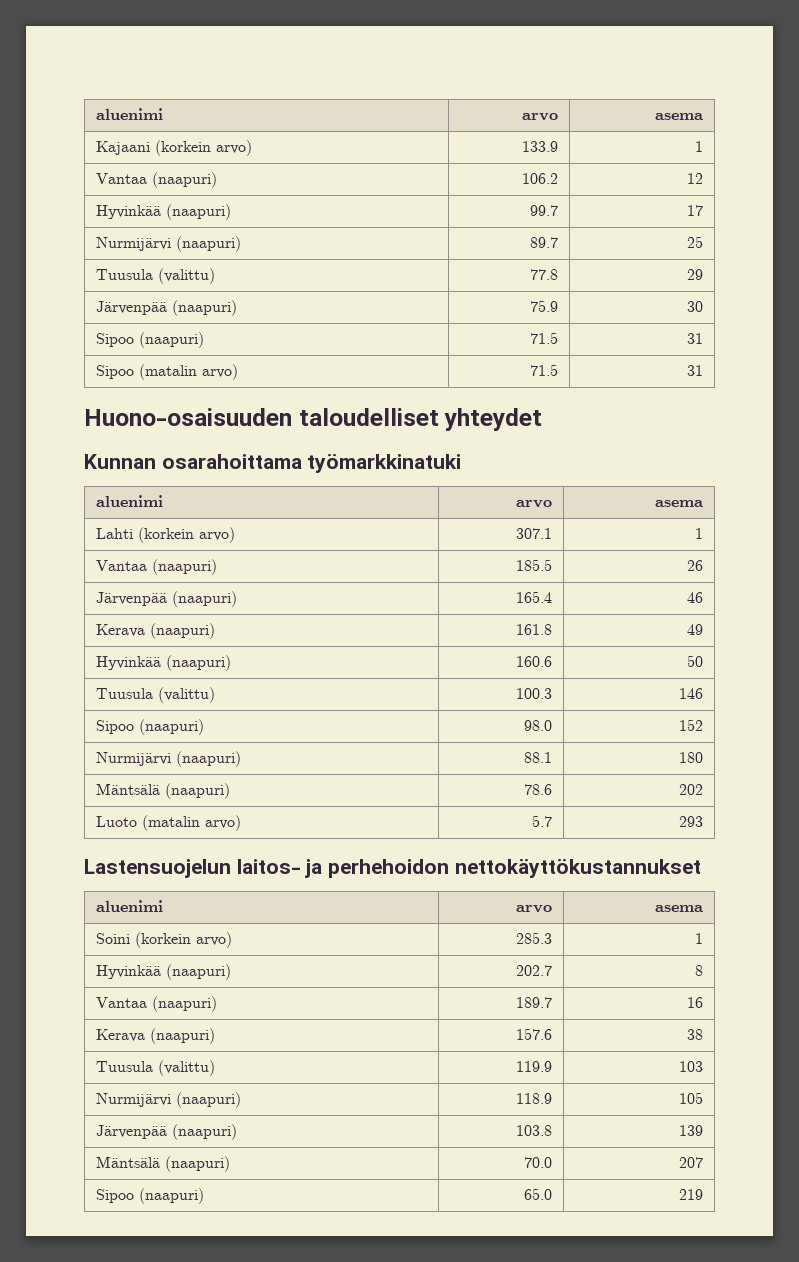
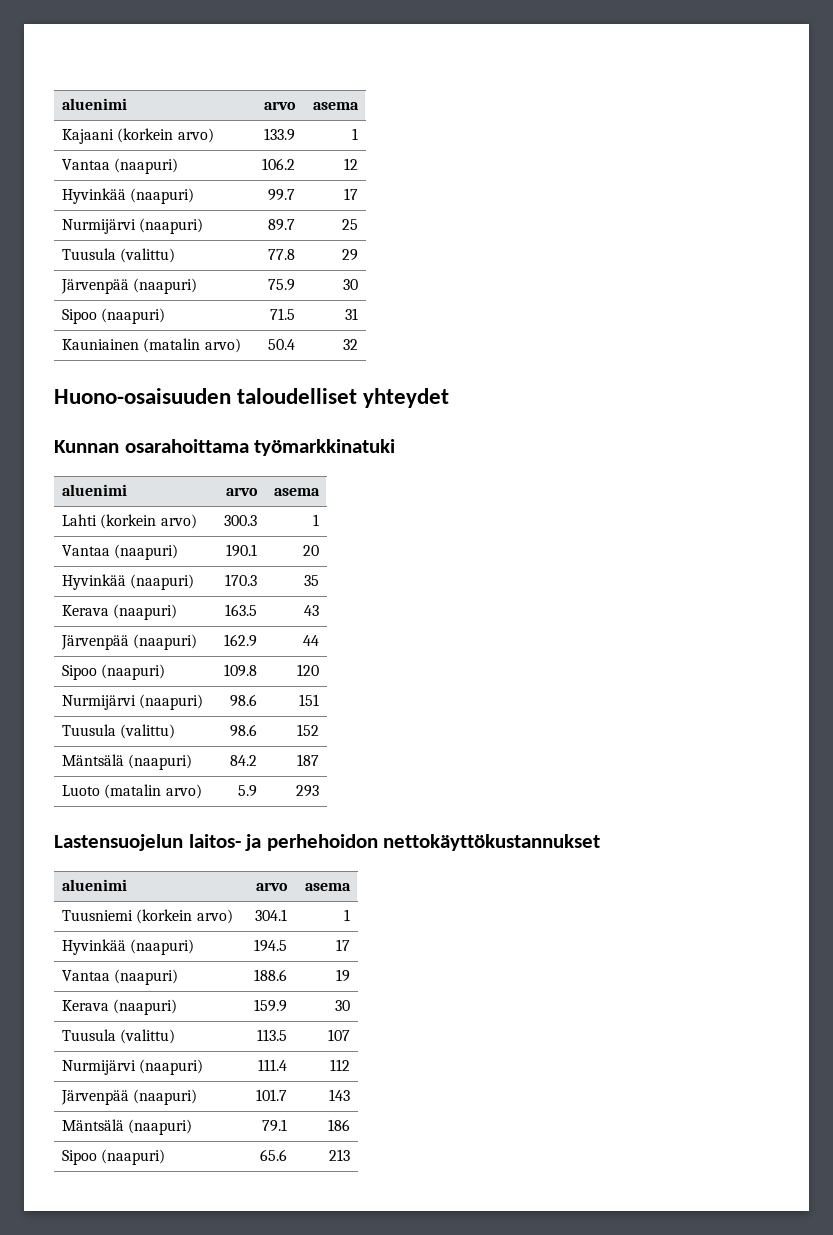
[95,364,238,380] [530,364,559,376] [687,365,704,376] Sipoo (matalin arvo) | 71.5 | 31 -> [62,338,241,353] [267,339,295,350] [342,339,358,350] Kauniainen (matalin arvo) | 50.4 | 32
[516,528,553,539] [695,528,704,539] [95,559,217,575] [516,559,553,571] [687,560,704,571] [95,591,237,607] [516,591,553,603] [687,592,704,603] [95,623,215,639] [516,624,553,635] [687,624,704,635] [95,655,231,671] [516,656,553,667] [687,655,704,667] [95,687,215,703] [516,688,553,699] [679,688,704,699] [95,719,204,735] [524,720,553,731] [679,719,704,731] [95,751,241,767] [524,752,553,763] [679,752,704,763] [95,783,230,799] [524,784,553,795] [679,784,704,795] 307.1 | 1 // Vantaa (naapuri) | 185.5 | 26 // Järvenpää (naapuri) | 165.4 | 46 // Kerava (naapuri) | 161.8 | 49 // Hyvinkää (naapuri) | 160.6 | 50 // Tuusula (valittu) | 100.3 | 146 // Sipoo (naapuri) | 98.0 | 152 // Nurmijärvi (naapuri) | 88.1 | 180 // Mäntsälä (naapuri) | 78.6 | 202 -> [223,515,257,526] [312,514,319,526] [62,544,179,560] [225,544,257,557] [302,545,319,556] [62,574,195,590] [224,574,257,586] [303,575,319,586] [62,604,178,620] [224,604,257,616] [303,605,319,616] [61,634,198,650] [223,634,257,647] [302,635,319,646] [62,664,166,680] [223,664,257,677] [296,664,319,676] [62,694,204,710] [229,694,257,707] [298,694,319,706] [62,724,176,739] [229,724,257,737] [296,724,319,736] [62,754,193,770] [229,755,257,766] [296,754,319,766] 300.3 | 1 // Vantaa (naapuri) | 190.1 | 20 // Hyvinkää (naapuri) | 170.3 | 35 // Kerava (naapuri) | 163.5 | 43 // Järvenpää (naapuri) | 162.9 | 44 // Sipoo (naapuri) | 109.8 | 120 // Nurmijärvi (naapuri) | 98.6 | 151 // Tuusula (valittu) | 98.6 | 152 // Mäntsälä (naapuri) | 84.2 | 187
[532,815,553,827] 5.7 -> [237,785,257,797] 5.9
[95,932,232,948] [516,932,553,944] Soini (korkein arvo) | 285.3 -> [62,909,233,924] [254,909,287,921] Tuusniemi (korkein arvo) | 304.1
[516,965,553,976] [695,965,704,976] [95,996,217,1012] [516,997,553,1008] [687,997,704,1008] [95,1028,215,1044] [516,1028,553,1040] [687,1029,704,1040] [95,1060,215,1076] [516,1061,553,1072] [679,1061,704,1072] [95,1092,241,1108] [516,1093,553,1104] [679,1092,704,1104] [95,1124,237,1140] [516,1125,553,1136] [679,1125,704,1136] [95,1156,230,1172] [524,1157,553,1168] [679,1157,704,1168] [95,1188,204,1204] [524,1188,553,1200] [679,1189,704,1200] 202.7 | 8 // Vantaa (naapuri) | 189.7 | 16 // Kerava (naapuri) | 157.6 | 38 // Tuusula (valittu) | 119.9 | 103 // Nurmijärvi (naapuri) | 118.9 | 105 // Järvenpää (naapuri) | 103.8 | 139 // Mäntsälä (naapuri) | 70.0 | 207 // Sipoo (naapuri) | 65.0 | 219 -> [253,939,287,952] [335,939,350,951] [62,969,179,985] [253,969,287,981] [335,969,350,982] [62,999,178,1015] [253,999,287,1012] [334,1000,350,1011] [62,1029,176,1044] [256,1029,287,1041] [327,1029,350,1041] [62,1059,204,1075] [257,1059,287,1071] [329,1059,350,1071] [61,1089,198,1105] [255,1089,287,1101] [328,1089,350,1101] [62,1119,193,1135] [261,1119,287,1132] [327,1119,350,1131] [62,1149,166,1165] [259,1149,287,1161] [328,1149,350,1161] 194.5 | 17 // Vantaa (naapuri) | 188.6 | 19 // Kerava (naapuri) | 159.9 | 30 // Tuusula (valittu) | 113.5 | 107 // Nurmijärvi (naapuri) | 111.4 | 112 // Järvenpää (naapuri) | 101.7 | 143 // Mäntsälä (naapuri) | 79.1 | 186 // Sipoo (naapuri) | 65.6 | 213

